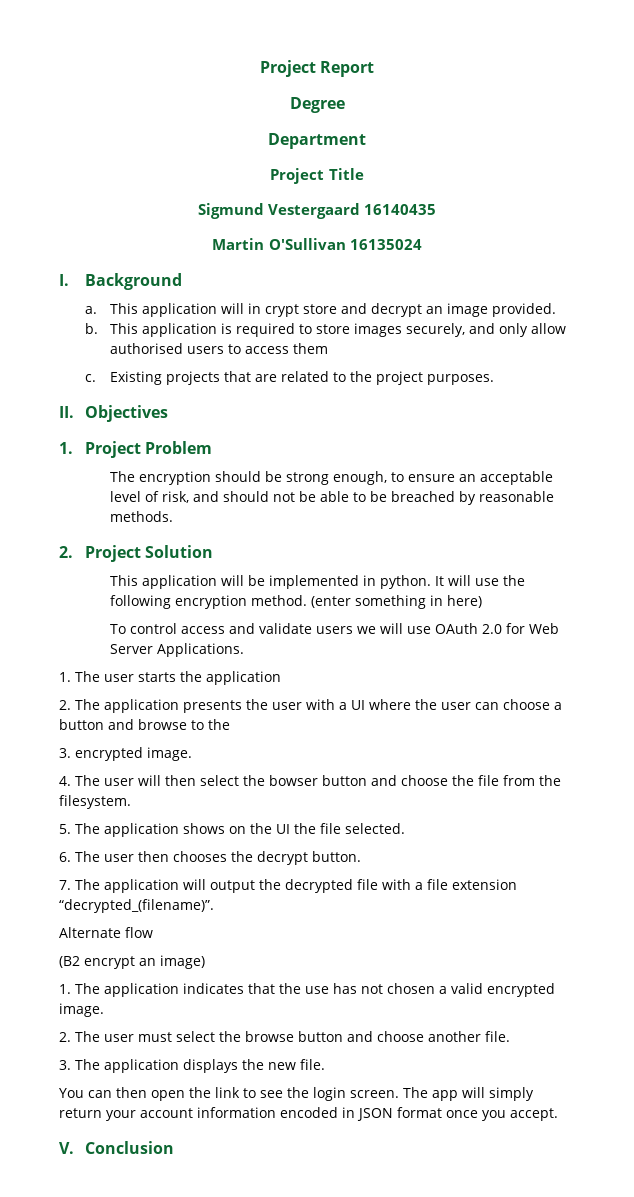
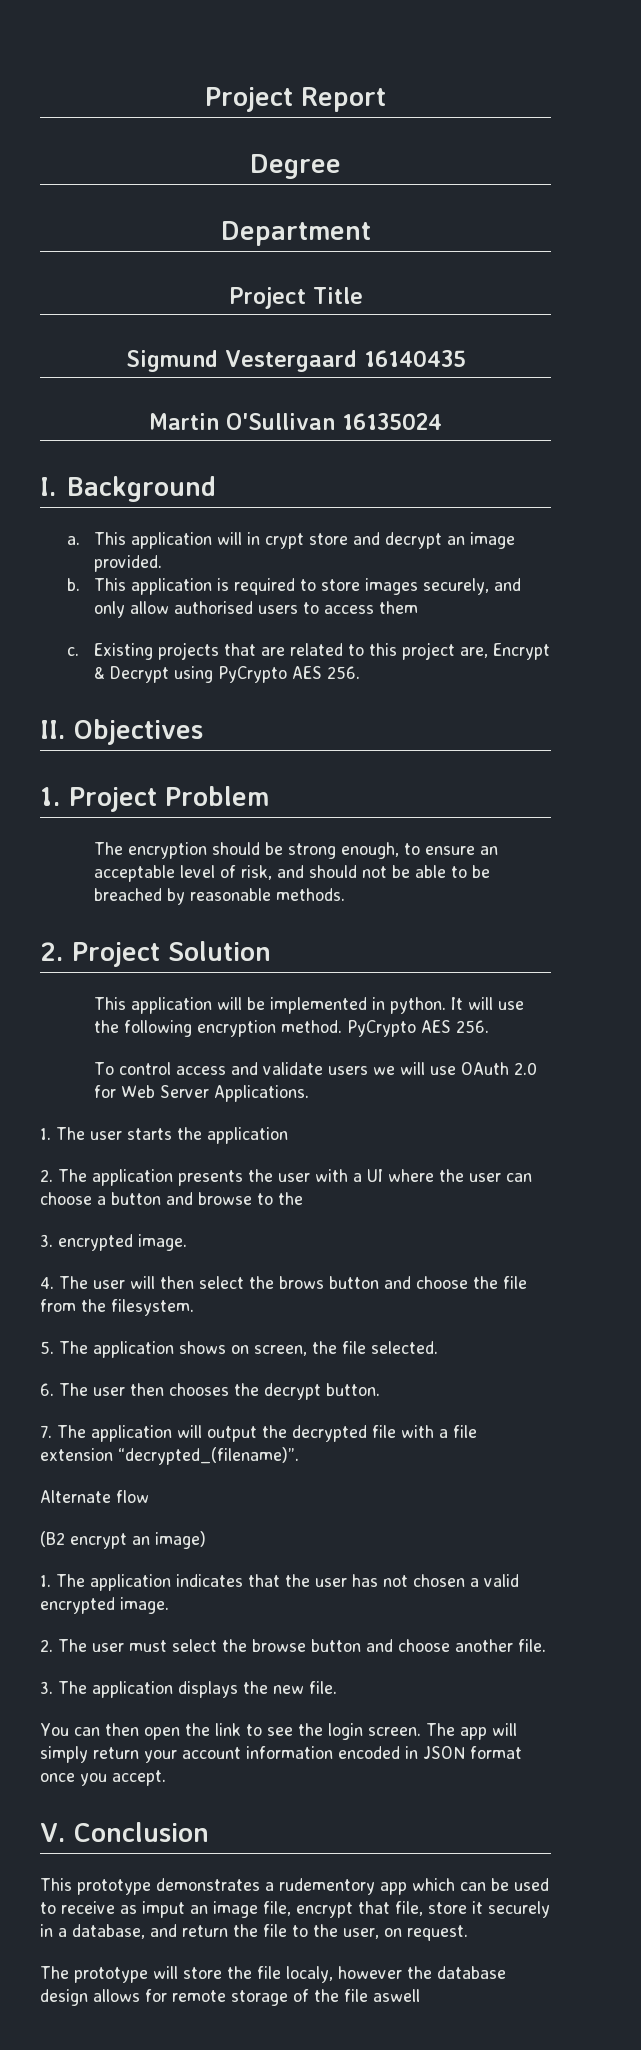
[350,371,495,385] the project purposes. -> [368,642,550,660] [93,666,360,683] this project are, Encrypt & Decrypt using PyCrypto AES 256.
[311,595,483,609] (enter something in here) -> [346,1020,489,1037] PyCrypto AES 256.
[269,775,318,786] bowser -> [279,1276,324,1289] brows
[250,823,290,834] the UI -> [254,1345,307,1356] screen,
[305,986,329,994] use -> [315,1578,347,1587] user
(174, 1147) none -> [40,1878,549,1895] [40,1901,550,1918] [40,1924,468,1941] [40,1966,506,1983] [40,1989,420,2006] // This prototype demonstrates a rudementory app which can be used to receive as imput an image file, encrypt that file, store it securely in a database, and return the file to the user, on request. // The prototype will store the file localy, however the database design allows for remote storage of the file aswell

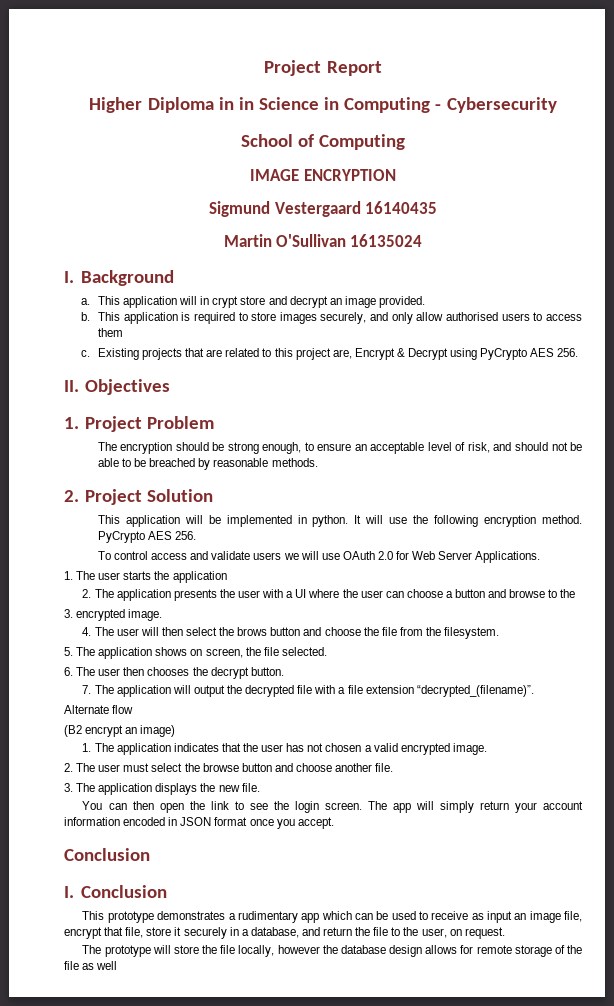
[250,154,341,179] [220,221,371,246] [228,287,363,309] Degree // Department // Project Title -> [89,97,557,113] [240,134,406,150] [250,169,396,181] Higher Diploma in in Science in Computing - Cybersecurity // School of Computing // IMAGE ENCRYPTION
[40,1823,65,1842] V. -> [64,848,150,861] [64,886,74,898] Conclusion // I.
[279,1878,375,1895] rudementory -> [237,911,298,923] rudimentary
[142,1901,185,1918] imput -> [486,911,512,923] input
[286,1966,333,1983] localy, -> [238,945,275,957] locally,
[373,1989,420,2002] aswell -> [82,961,118,970] as well

